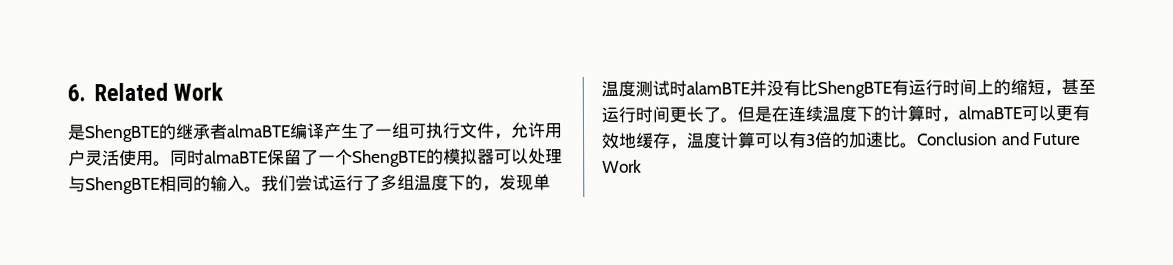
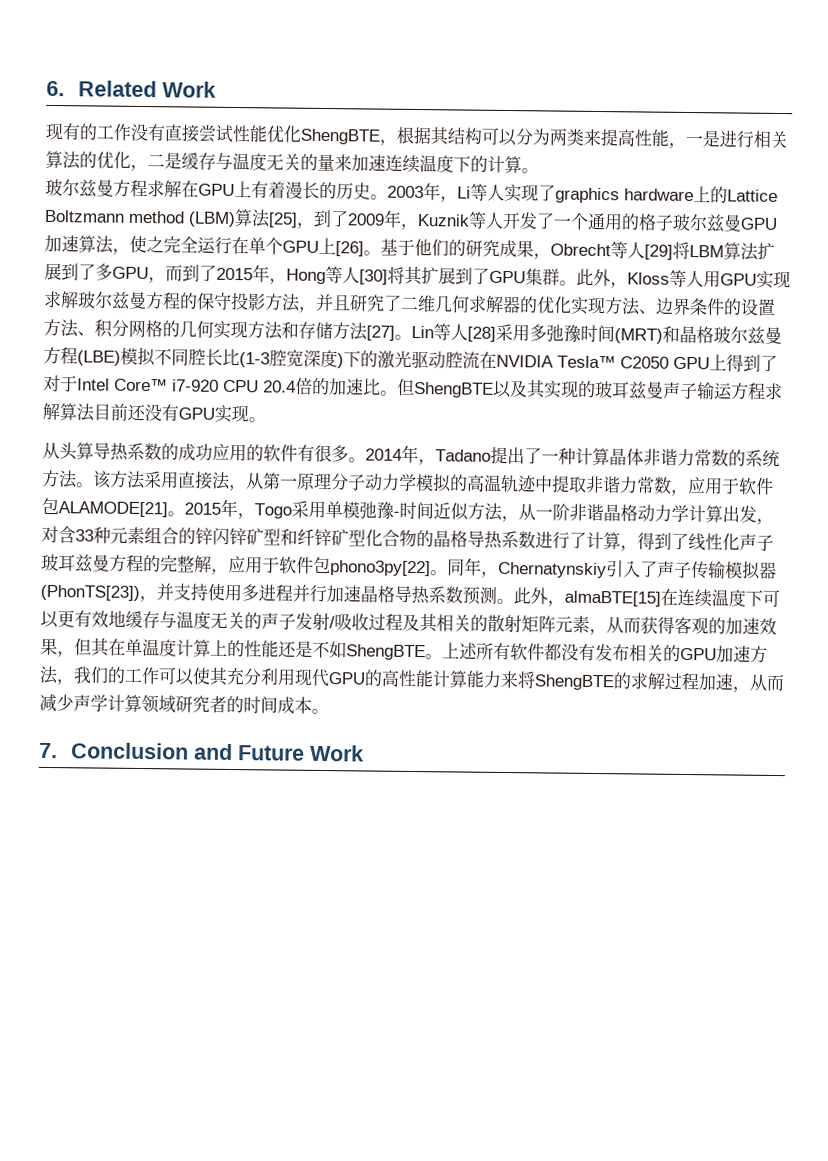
[67,122,563,143] [68,148,563,168] [68,174,551,195] [601,78,1096,98] [601,104,1090,123] [602,131,918,150] 是ShengBTE的继承者almaBTE编译产生了一组可执行文件，允许用户灵活使用。同时almaBTE保留了一个ShengBTE的模拟器可以处理与ShengBTE相同的输入。我们尝试运行了多组温度下的，发现单温度测试时alamBTE并没有比ShengBTE有运行时间上的缩短，甚至运行时间更长了。但是在连续温度下的计算时，almaBTE可以更有效地缓存，温度计算可以有3倍的加速比。 -> [45,122,788,149] [45,150,539,174] [45,178,778,204] [44,209,778,233] [44,234,775,261] [44,262,791,289] [43,290,776,316] [43,318,782,345] [43,346,778,372] [43,374,783,401] [42,402,266,423] [42,441,780,468] [42,469,774,497] [41,497,774,525] [41,525,774,552] [41,553,777,580] [40,583,780,608] [40,610,777,636] [40,637,768,663] [39,665,784,693] [39,693,329,715] [39,742,58,759] 现有的工作没有直接尝试性能优化ShengBTE，根据其结构可以分为两类来提高性能，一是进行相关算法的优化，二是缓存与温度无关的量来加速连续温度下的计算。 // 玻尔兹曼方程求解在GPU上有着漫长的历史。2003年，Li等人实现了graphics hardware上的Lattice Boltzmann method (LBM)算法[25]，到了2009年，Kuznik等人开发了一个通用的格子玻尔兹曼GPU加速算法，使之完全运行在单个GPU上[26]。基于他们的研究成果，Obrecht等人[29]将LBM算法扩展到了多GPU，而到了2015年，Hong等人[30]将其扩展到了GPU集群。此外，Kloss等人用GPU实现求解玻尔兹曼方程的保守投影方法，并且研究了二维几何求解器的优化实现方法、边界条件的设置方法、积分网格的几何实现方法和存储方法[27]。Lin等人[28]采用多弛豫时间(MRT)和晶格玻尔兹曼方程(LBE)模拟不同腔长比(1-3腔宽深度)下的激光驱动腔流在NVIDIA Tesla™ C2050 GPU上得到了对于Intel Core™ i7-920 CPU 20.4倍的加速比。但ShengBTE以及其实现的玻耳兹曼声子输运方程求解算法目前还没有GPU实现。 // 从头算导热系数的成功应用的软件有很多。2014年，Tadano提出了一种计算晶体非谐力常数的系统方法。该方法采用直接法，从第一原理分子动力学模拟的高温轨迹中提取非谐力常数，应用于软件包ALAMODE[21]。2015年，Togo采用单模弛豫-时间近似方法，从一阶非谐晶格动力学计算出发，对含33种元素组合的锌闪锌矿型和纤锌矿型化合物的晶格导热系数进行了计算，得到了线性化声子玻耳兹曼方程的完整解，应用于软件包phono3py[22]。同年，Chernatynskiy引入了声子传输模拟器(PhonTS[23])，并支持使用多进程并行加速晶格导热系数预测。此外，almaBTE[15]在连续温度下可以更有效地缓存与温度无关的声子发射/吸收过程及其相关的散射矩阵元素，从而获得客观的加速效果，但其在单温度计算上的性能还是不如ShengBTE。上述所有软件都没有发布相关的GPU加速方法，我们的工作可以使其充分利用现代GPU的高性能计算能力来将ShengBTE的求解过程加速，从而减少声学计算领域研究者的时间成本。 // 7.

